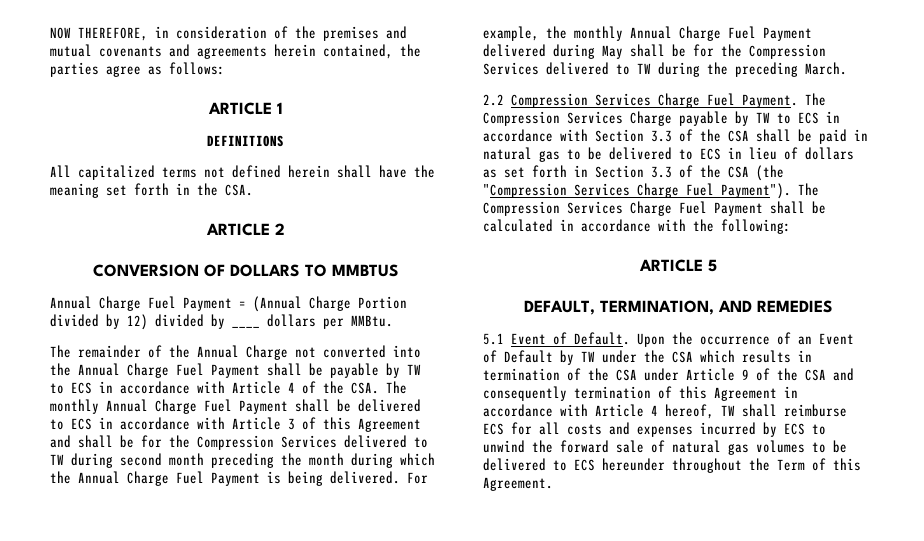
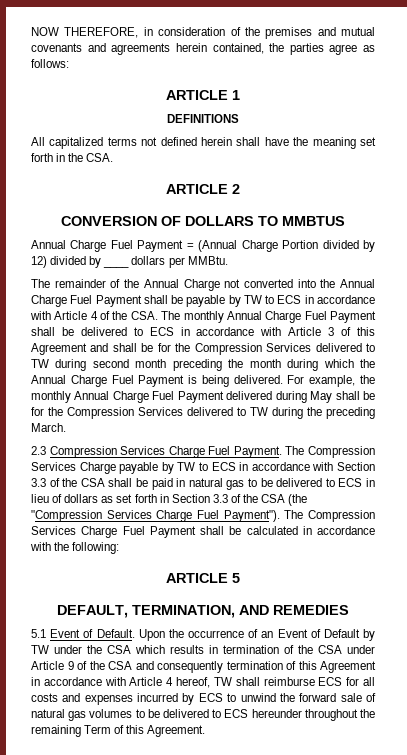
[483,94,504,106] 2.2 -> [31,446,46,455] 2.3
(770, 464) none -> [31,725,81,737] remaining

